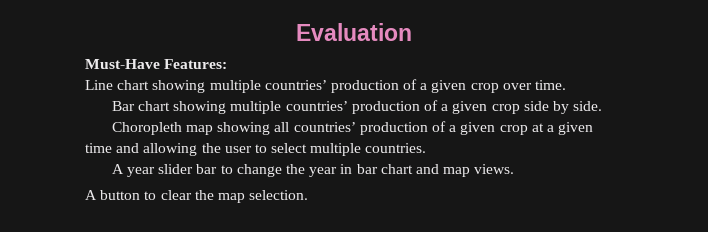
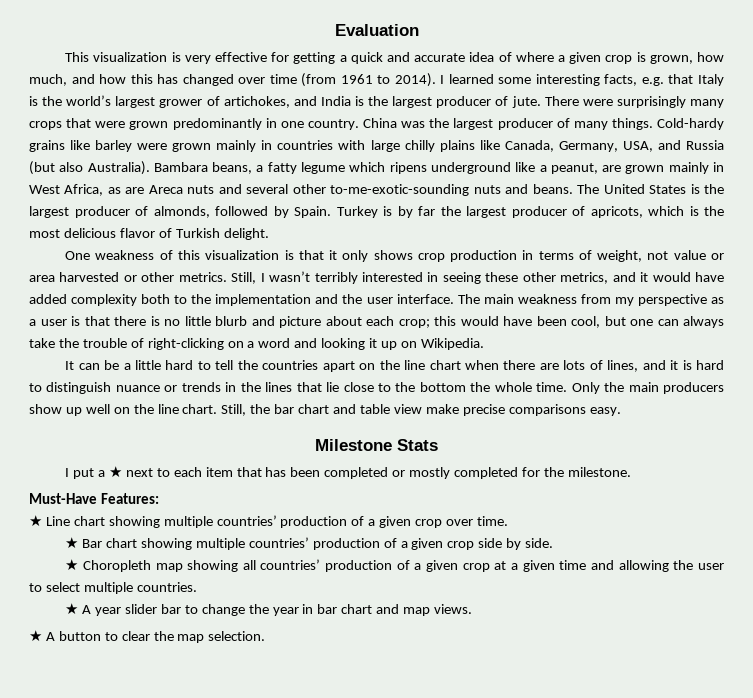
(412, 32) none -> [65,52,724,64] [29,73,724,87] [29,95,724,108] [29,118,724,130] [29,140,724,152] [29,161,724,175] [29,184,725,196] [29,206,724,218] [29,228,269,240] [65,250,725,262] [29,271,725,284] [29,294,724,306] [29,316,724,328] [29,338,484,350] [65,360,724,372] [29,382,724,394] [29,404,621,416] [315,439,438,451] [65,466,631,479] // This visualization is very effective for getting a quick and accurate idea of where a given crop is grown, how much, and how this has changed over time (from 1961 to 2014). I learned some interesting facts, e.g. that Italy is the world’s largest grower of artichokes, and India is the largest producer of jute. There were surprisingly many crops that were grown predominantly in one country. China was the largest producer of many things. Cold-hardy grains like barley were grown mainly in countries with large chilly plains like Canada, Germany, USA, and Russia (but also Australia). Bambara beans, a fatty legume which ripens underground like a peanut, are grown mainly in West Africa, as are Areca nuts and several other to-me-exotic-sounding nuts and beans. The United States is the largest producer of almonds, followed by Spain. Turkey is by far the largest producer of apricots, which is the most delicious flavor of Turkish delight. // One weakness of this visualization is that it only shows crop production in terms of weight, not value or area harvested or other metrics. Still, I wasn’t terribly interested in seeing these other metrics, and it would have added complexity both to the implementation and the user interface. The main weakness from my perspective as a user is that there is no little blurb and picture about each crop; this would have been cool, but one can always take the trouble of right-clicking on a word and looking it up on Wikipedia. // It can be a little hard to tell the countries apart on the line chart when there are lots of lines, and it is hard to distinguish nuance or trends in the lines that lie close to the bottom the whole time. Only the main producers show up well on the line chart. Still, the bar chart and table view make precise comparisons easy. // Milestone Stats // I put a ★ next to each item that has been completed or mostly completed for the milestone.
(228, 64) none -> [29,515,42,527] ★
(567, 85) none -> [65,537,79,549] ★
(603, 106) none -> [65,559,79,571] ★
(427, 148) none -> [65,603,79,615] ★
(515, 169) none -> [29,630,42,642] ★

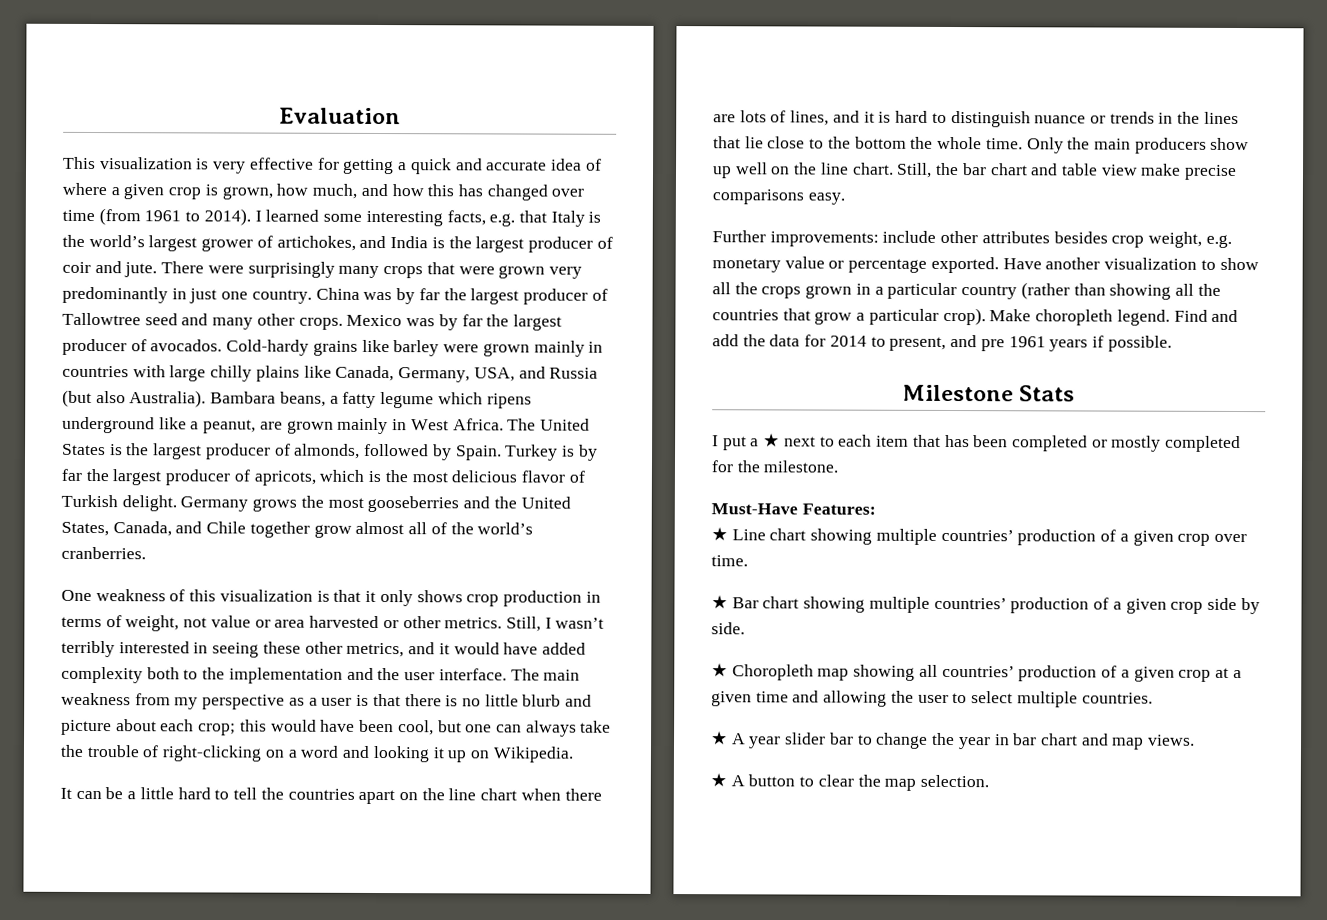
(509, 101) none -> [62,261,122,274] coir and
(169, 125) none -> [548,266,582,279] very
(277, 123) none -> [189,288,218,304] just
[429,118,653,130] the largest producer of many things. -> [396,288,608,305] [62,312,562,331] [62,338,223,356] by far the largest producer of Tallowtree seed and many other crops. Mexico was by far the largest producer of avocados.
[64,184,573,196] Africa, as are Areca nuts and several other to-me-exotic-sounding nuts and beans. -> [452,418,504,431] Africa.
(269, 234) none -> [180,495,571,513] [61,521,534,538] [61,546,146,560] Germany grows the most gooseberries and the United States, Canada, and Chile together grow almost all of the world’s cranberries.
(621, 411) none -> [712,230,1232,248] [712,256,1259,274] [712,282,1221,300] [712,307,1239,326] [712,334,1172,352] // Further improvements: include other attributes besides crop weight, e.g. monetary value or percentage exported. Have another visualization to show all the crops grown in a particular country (rather than showing all the countries that grow a particular crop). Make choropleth legend. Find and add the data for 2014 to present, and pre 1961 years if possible.

